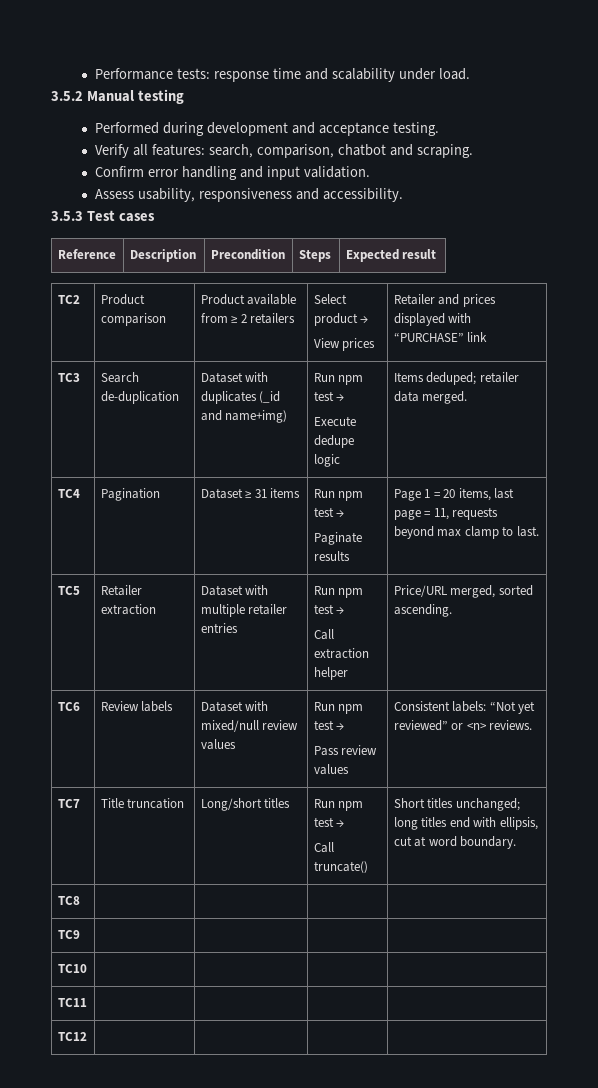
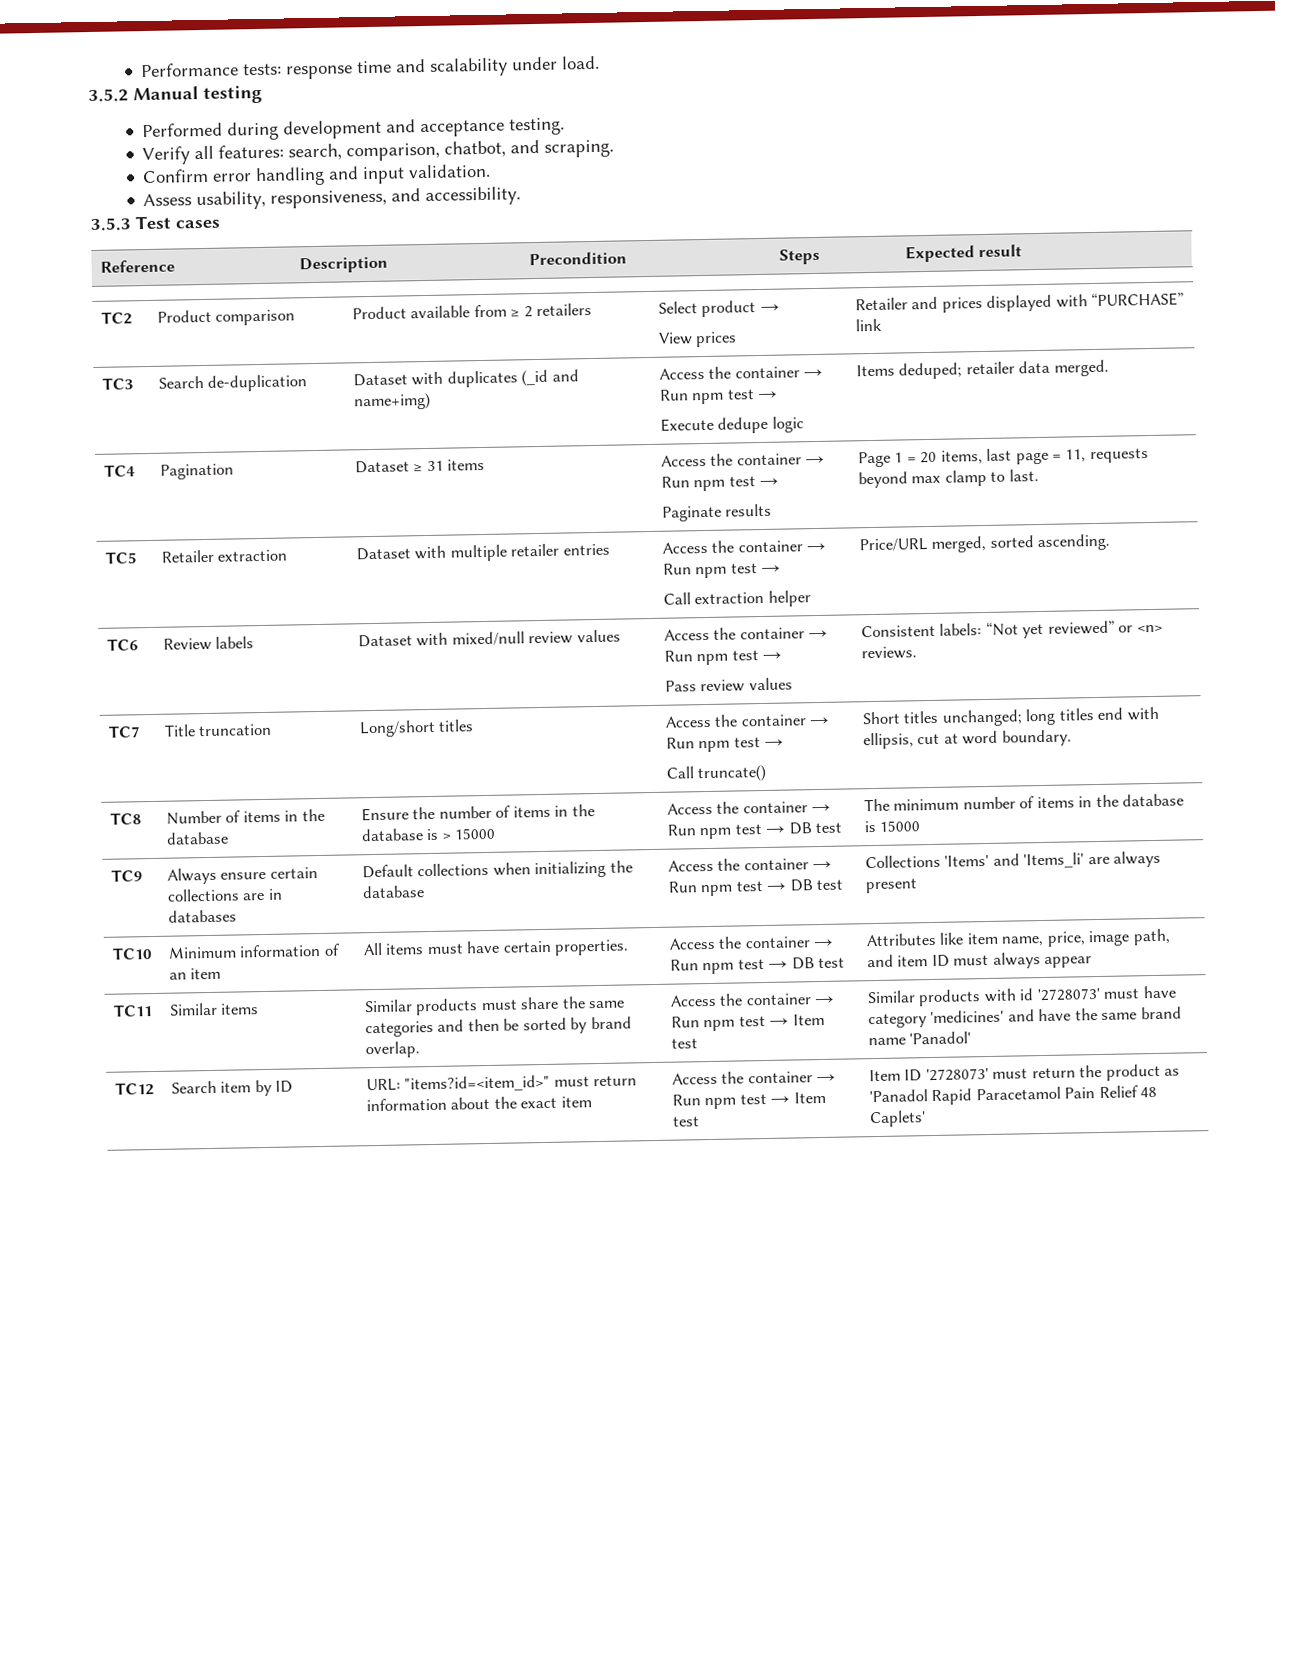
[337,144,386,156] chatbot -> [444,140,507,158] chatbot,
[199,188,293,202] responsiveness -> [270,189,388,209] responsiveness,
(288, 416) none -> [658,366,824,380] Access the container →
(301, 493) none -> [660,453,826,467] Access the container →
(238, 628) none -> [661,540,827,554] Access the container →
(236, 744) none -> [663,627,829,641] Access the container →
(291, 803) none -> [664,714,831,728] Access the container →
[57,930,80,939] [57,964,87,973] [57,998,87,1007] [57,1032,87,1041] | | | // TC9 | | | | // TC10 | | | | // TC11 | | | | // TC12 | | | | -> [165,808,325,825] [165,831,229,845] [360,804,595,822] [360,827,497,842] [666,801,832,815] [666,822,843,840] [863,793,1184,812] [863,820,921,833] [110,869,142,882] [166,867,318,885] [166,888,283,902] [167,909,237,923] [361,860,633,879] [361,885,425,899] [667,858,833,872] [667,879,844,897] [864,850,1162,869] [864,878,918,894] [111,947,152,960] [167,943,340,959] [168,967,222,980] [362,939,630,956] [668,936,835,950] [669,957,846,975] [865,928,1171,947] [866,952,1093,969] [112,1004,153,1017] [168,1002,260,1016] [363,996,626,1016] [364,1016,632,1038] [364,1041,420,1059] [669,993,836,1007] [670,1013,825,1032] [670,1038,698,1049] [866,985,1176,1007] [867,1006,1182,1029] [867,1031,972,1046] [114,1082,154,1096] [170,1079,294,1097] [365,1074,638,1093] [365,1096,592,1112] [671,1071,837,1085] [671,1091,826,1110] [672,1116,700,1127] [868,1063,1180,1082] [868,1085,1158,1106] [868,1110,926,1128] Number of items in the database | Ensure the number of items in the database is > 15000 | Access the container → Run npm test → DB test | The minimum number of items in the database is 15000 // TC9 | Always ensure certain collections are in databases | Default collections when initializing the database | Access the container → Run npm test → DB test | Collections 'Items' and 'Items_li' are always present // TC10 | Minimum information of an item | All items must have certain properties. | Access the container → Run npm test → DB test | Attributes like item name, price, image path, and item ID must always appear // TC11 | Similar items | Similar products must share the same categories and then be sorted by brand overlap. | Access the container → Run npm test → Item test | Similar products with id '2728073' must have category 'medicines' and have the same brand name 'Panadol' // TC12 | Search item by ID | URL: "items?id=<item_id>" must return information about the exact item | Access the container → Run npm test → Item test | Item ID '2728073' must return the product as 'Panadol Rapid Paracetamol Pain Relief 48 Caplets'

